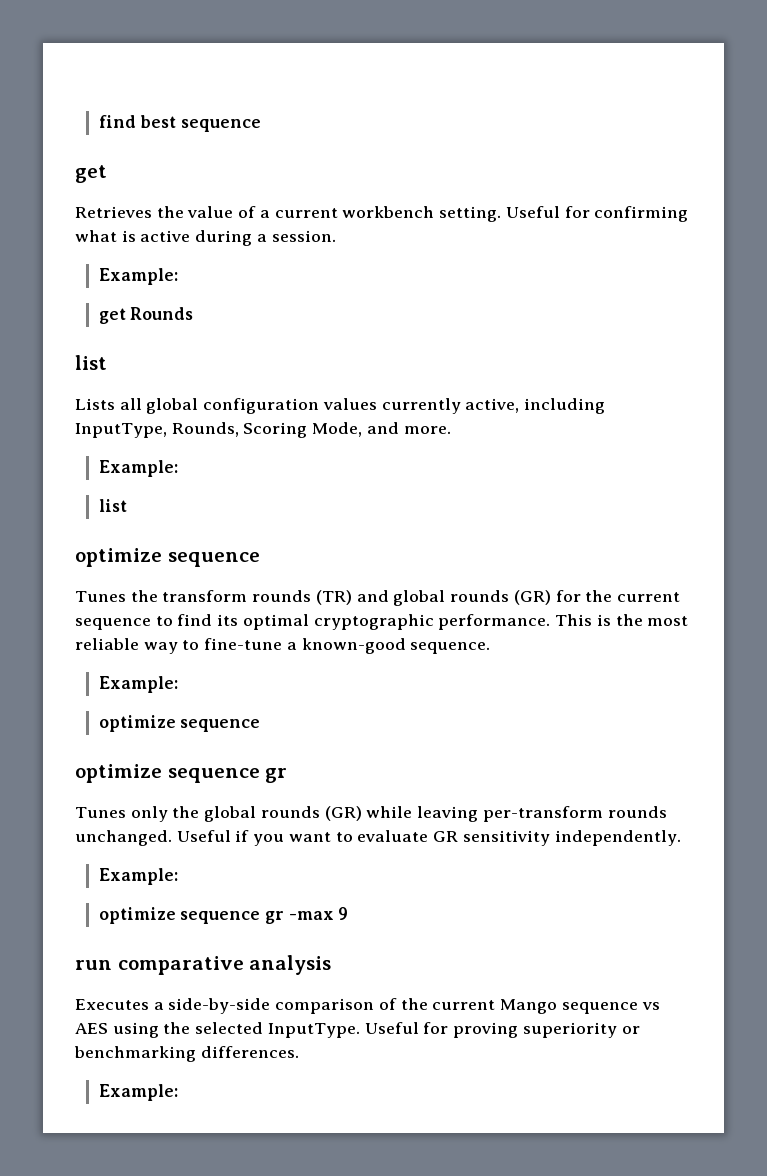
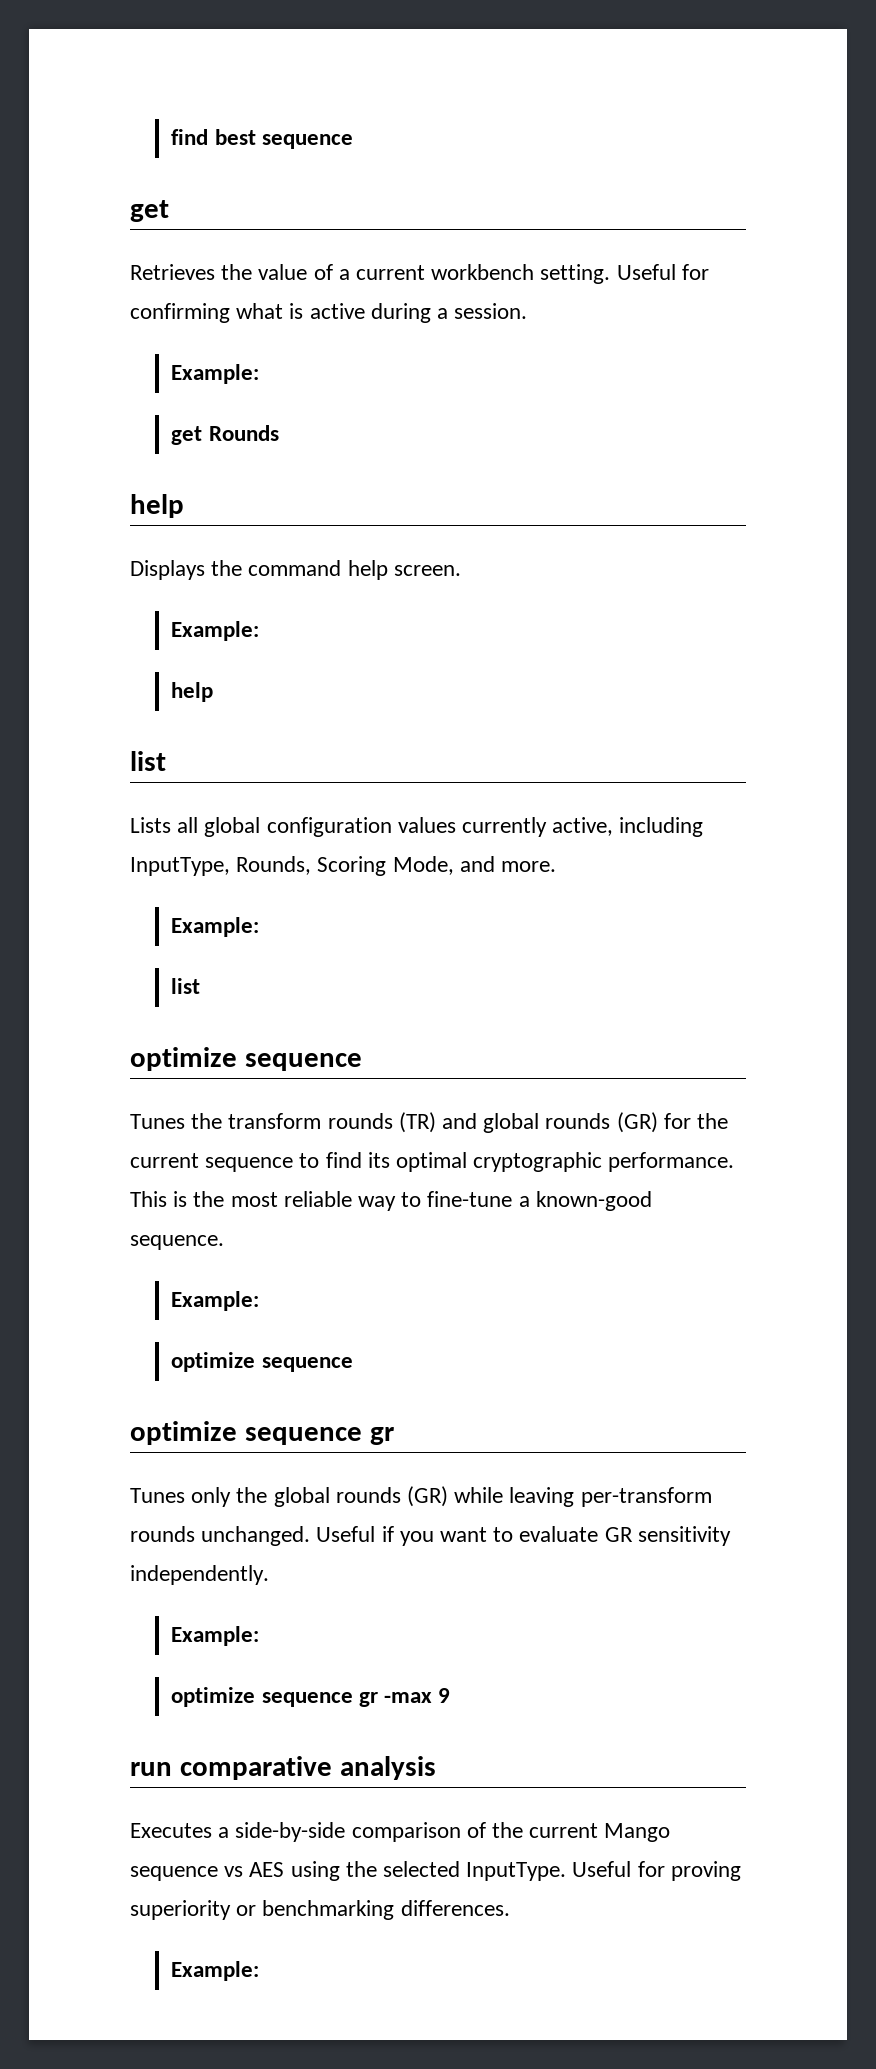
(194, 313) none -> [130,494,184,518] [130,560,461,580] [171,621,260,641] [171,682,214,702] // help // Displays the command help screen. // Example: // help

